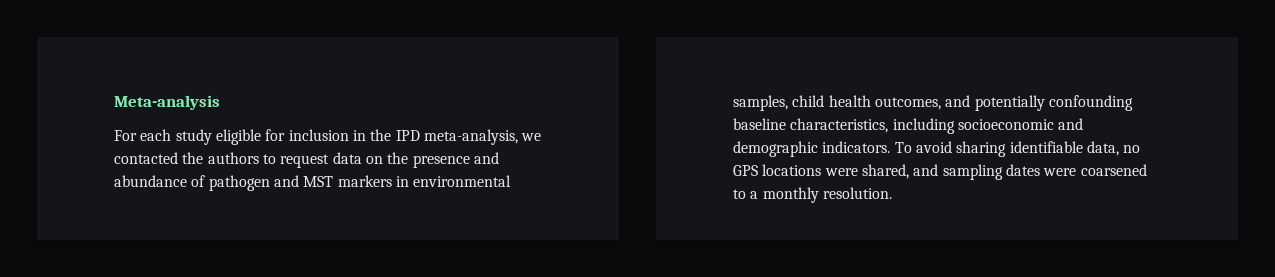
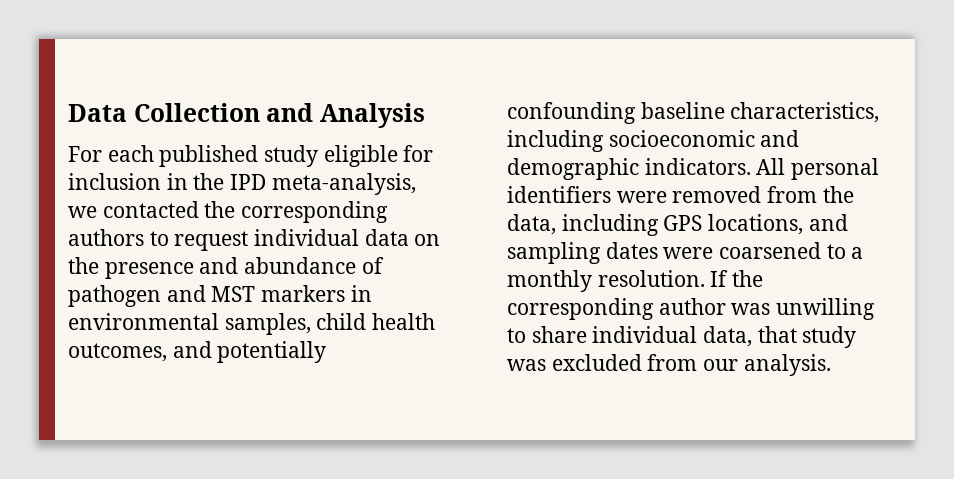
[114,95,220,110] Meta-analysis -> [68,103,425,128] Data Collection and Analysis
(172, 135) none -> [159,145,259,167] published
(204, 158) none -> [241,201,389,223] corresponding
(330, 161) none -> [254,229,360,246] individual
[894,141,1141,157] [733,164,909,179] To avoid sharing identifiable data, no GPS locations were shared, -> [756,158,880,180] [507,186,854,203] [507,214,804,236] All personal identifiers were removed from the data, including GPS locations,
(892, 193) none -> [710,270,764,287] [507,298,876,320] [507,326,857,348] [507,354,831,376] If the corresponding author was unwilling to share individual data, that study was excluded from our analysis.

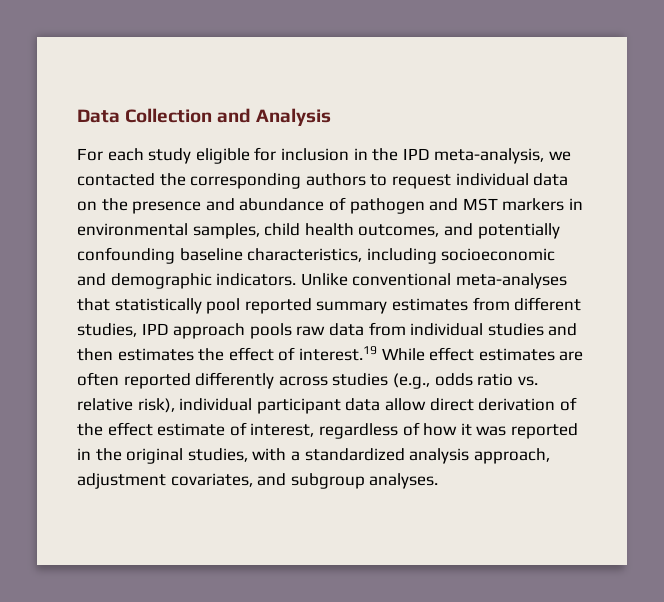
[159,145,259,167] published -> (144, 154) none
[756,158,880,180] [507,186,854,203] [507,214,848,236] [507,242,864,264] [507,270,764,292] [507,298,876,320] [507,326,857,348] [507,354,831,376] All personal identifiers were removed from the data, including GPS locations, and sampling dates were coarsened to a monthly resolution. If the corresponding author was unwilling to share individual data, that study was excluded from our analysis. -> [300,273,567,289] [77,297,582,314] [77,322,578,339] [77,346,584,361] [77,372,538,389] [77,397,577,414] [77,422,578,439] [77,448,550,464] [77,473,439,489] Unlike conventional meta-analyses that statistically pool reported summary estimates from different studies, IPD approach pools raw data from individual studies and then estimates the effect of interest.19 While effect estimates are often reported differently across studies (e.g., odds ratio vs. relative risk), individual participant data allow direct derivation of the effect estimate of interest, regardless of how it was reported in the original studies, with a standardized analysis approach, adjustment covariates, and subgroup analyses.

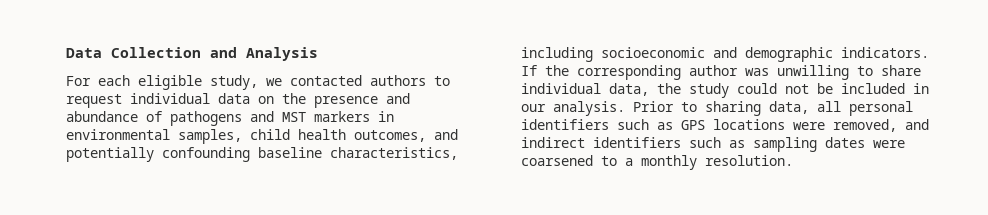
[148,147,571,164] [77,173,302,189] study eligible for inclusion in the IPD meta-analysis, we contacted the corresponding -> [138,75,362,90] eligible study, we contacted
[349,198,425,214] pathogen -> [170,111,242,126] pathogens
[300,273,567,289] [77,297,582,314] [77,322,578,339] [77,346,584,361] [77,372,538,389] [77,397,577,414] [77,422,578,439] [77,448,550,464] [77,473,439,489] Unlike conventional meta-analyses that statistically pool reported summary estimates from different studies, IPD approach pools raw data from individual studies and then estimates the effect of interest.19 While effect estimates are often reported differently across studies (e.g., odds ratio vs. relative risk), individual participant data allow direct derivation of the effect estimate of interest, regardless of how it was reported in the original studies, with a standardized analysis approach, adjustment covariates, and subgroup analyses. -> [521,65,921,80] [521,83,929,98] [521,101,913,116] [521,119,929,132] [521,137,905,152] [521,155,793,170] If the corresponding author was unwilling to share individual data, the study could not be included in our analysis. Prior to sharing data, all personal identifiers such as GPS locations were removed, and indirect identifiers such as sampling dates were coarsened to a monthly resolution.

